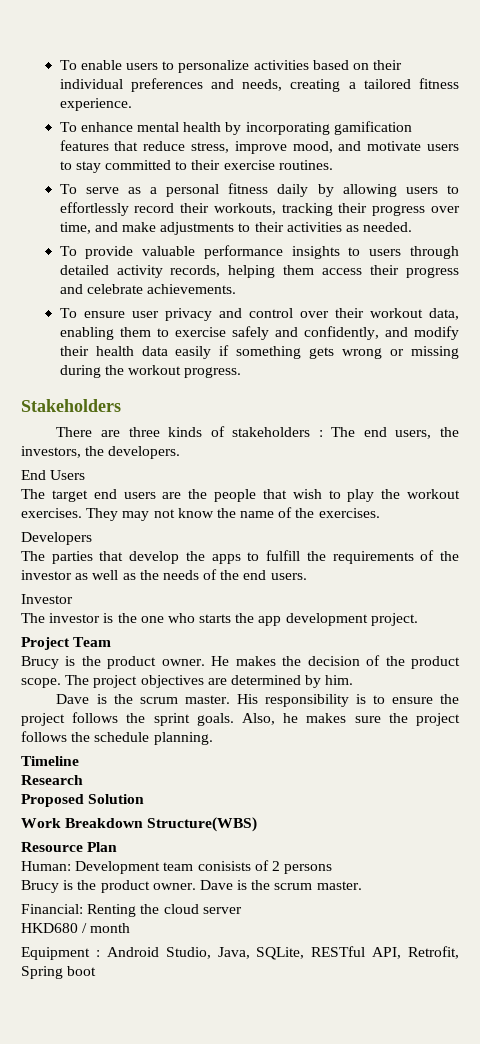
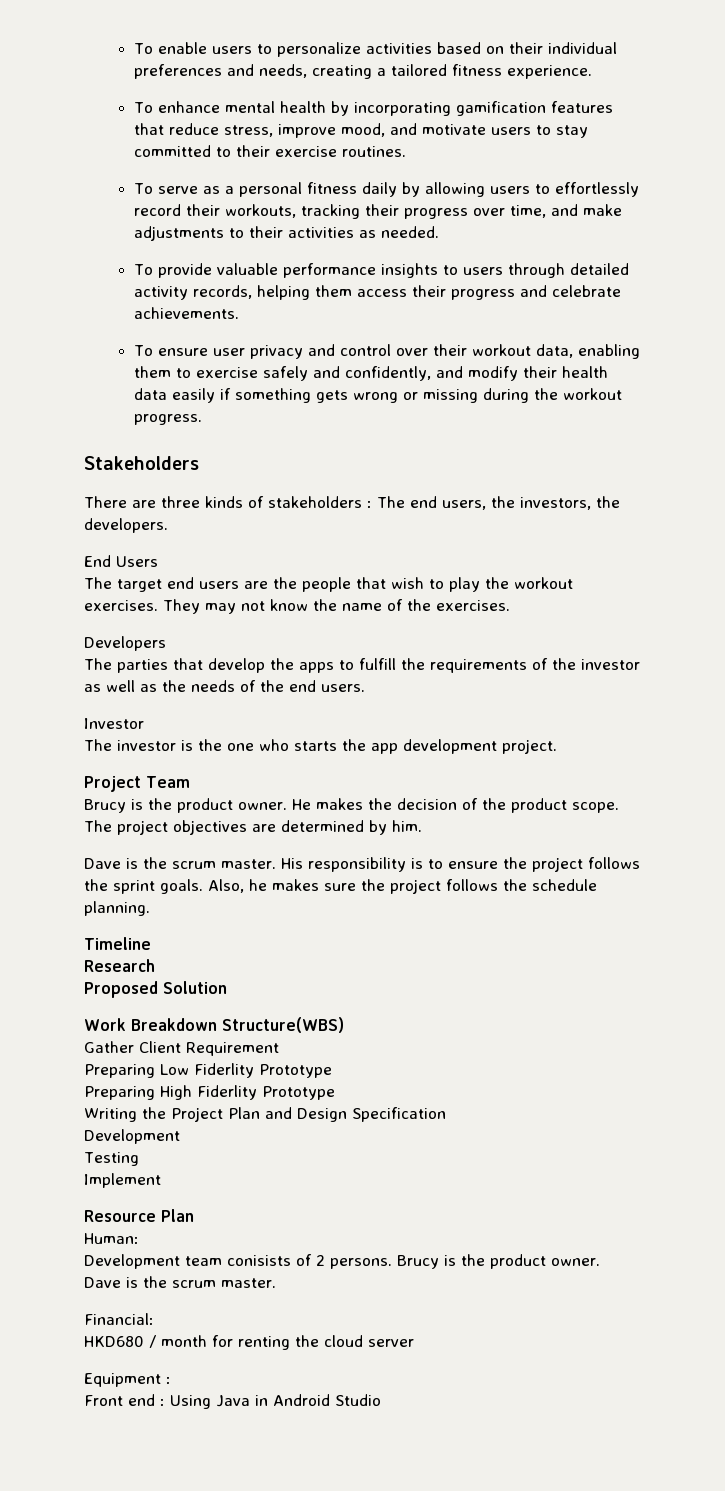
(258, 824) none -> [84,1041,279,1056] [84,1063,332,1078] [84,1085,335,1100] [84,1107,446,1122] [84,1129,180,1144] [84,1152,139,1166] [84,1173,161,1188] // Gather Client Requirement // Preparing Low Fiderlity Prototype // Preparing High Fiderlity Prototype // Writing the Project Plan and Design Specification // Development // Testing // Implement
(71, 866) none -> (139, 1238) //
[284,864,333,874] persons // -> [330,1258,392,1269] persons.
[87,904,137,917] Renting -> [84,1335,290,1350] // HKD680 / month for renting
[21,923,131,933] // HKD680 / month -> (414, 1343) none
[106,946,459,960] [21,966,97,979] Android Studio, Java, SQLite, RESTful API, Retrofit, Spring boot -> [84,1394,381,1409] // Front end : Using Java in Android Studio

